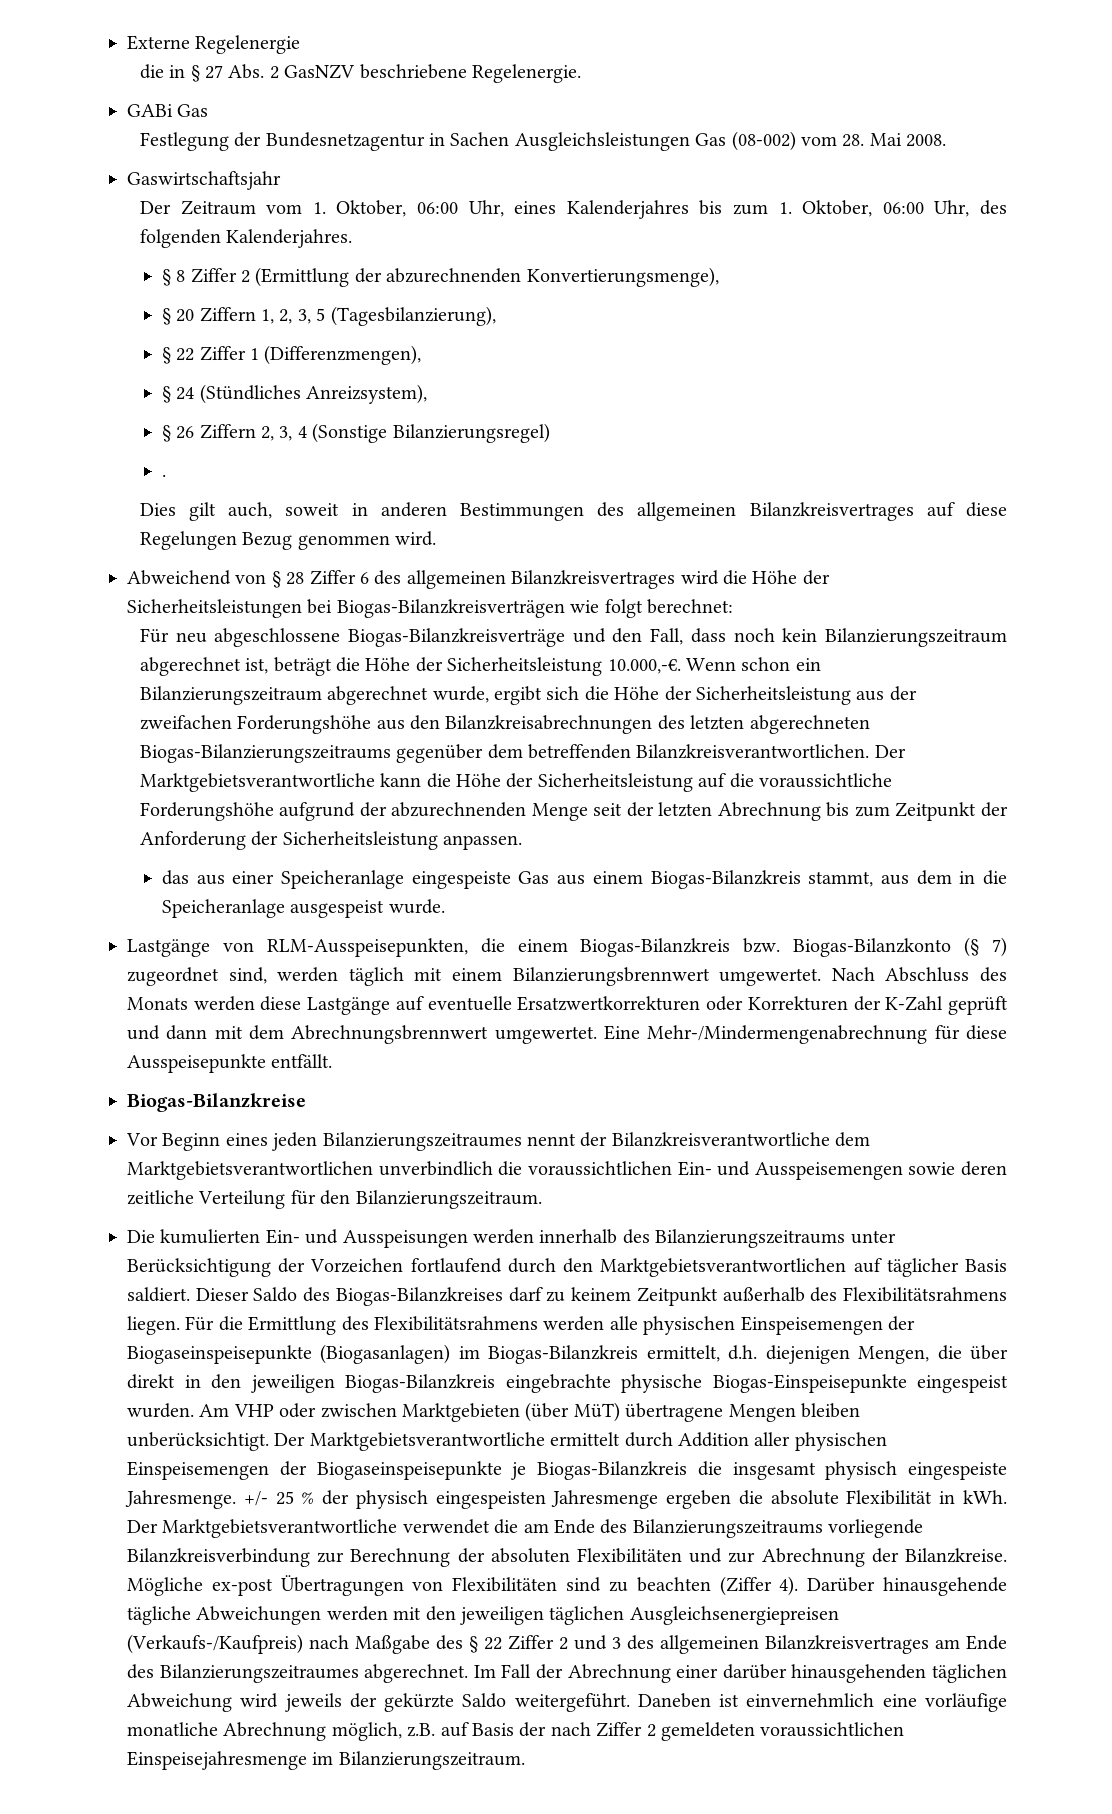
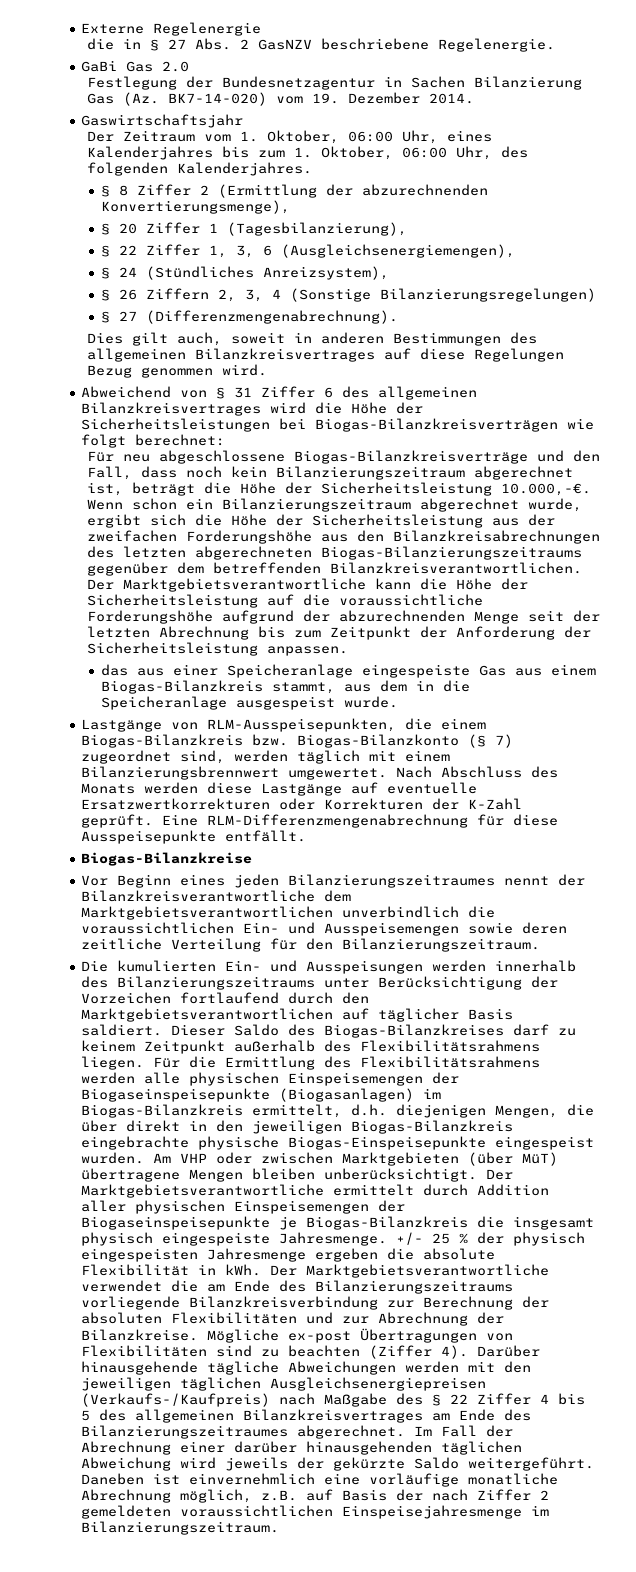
[127,104,209,117] GABi Gas -> [81,60,190,72] GaBi Gas 2.0
[514,131,947,151] Ausgleichsleistungen Gas (08-002) vom 28. Mai 2008. -> [473,76,582,90] [86,92,474,106] Bilanzierung Gas (Az. BK7-14-020) vom 19. Dezember 2014.
[199,307,326,324] Ziffern 1, 2, 3, 5 -> [145,222,218,234] Ziffer 1
[250,345,422,365] 1 (Differenzmengen), -> [208,244,515,258] 1, 3, 6 (Ausgleichsenergiemengen),
[392,423,550,443] [161,474,166,477] Bilanzierungsregel) // . -> [379,288,596,302] [100,310,398,324] Bilanzierungsregelungen) // § 27 (Differenzmengenabrechnung).
[286,572,305,585] 28 -> [234,387,253,398] 31
[948,996,1009,1015] [127,1025,928,1044] geprüft und dann mit dem Abrechnungsbrennwert umgewertet. Eine Mehr-/Mindermengenabrechnung -> [81,814,469,828] geprüft. Eine RLM-Differenzmengenabrechnung
[559,1635,621,1650] 2 und 3 -> [540,1393,586,1405] [81,1410,91,1421] 4 bis 5

